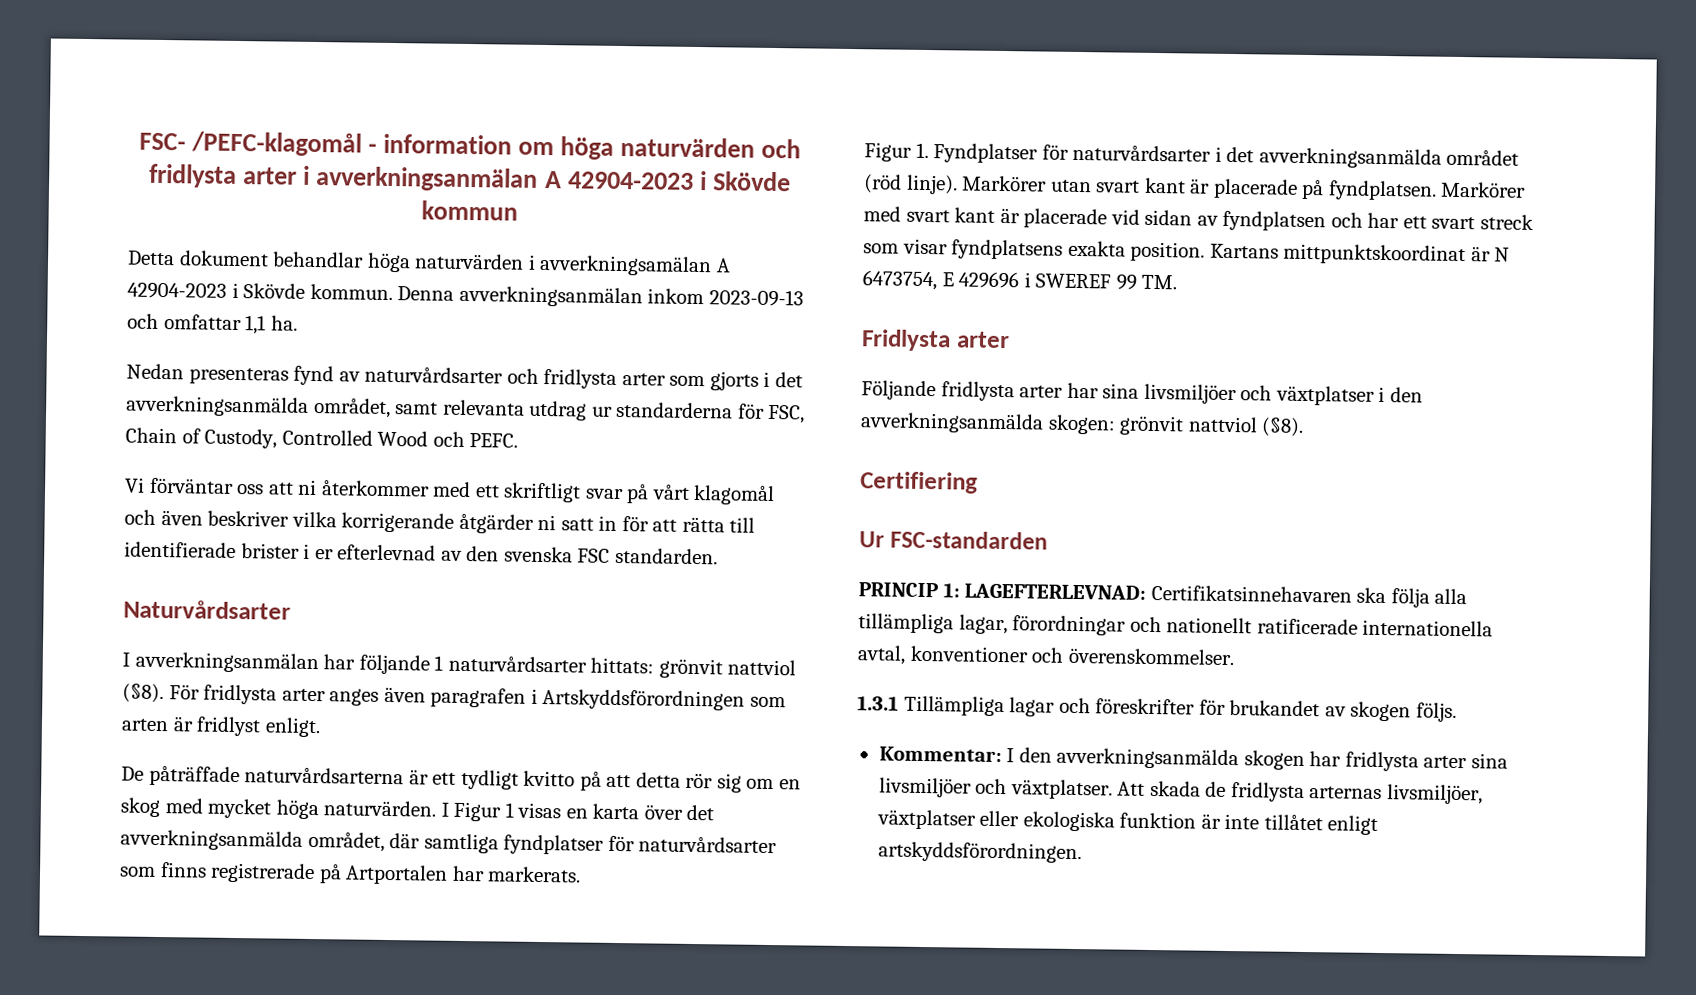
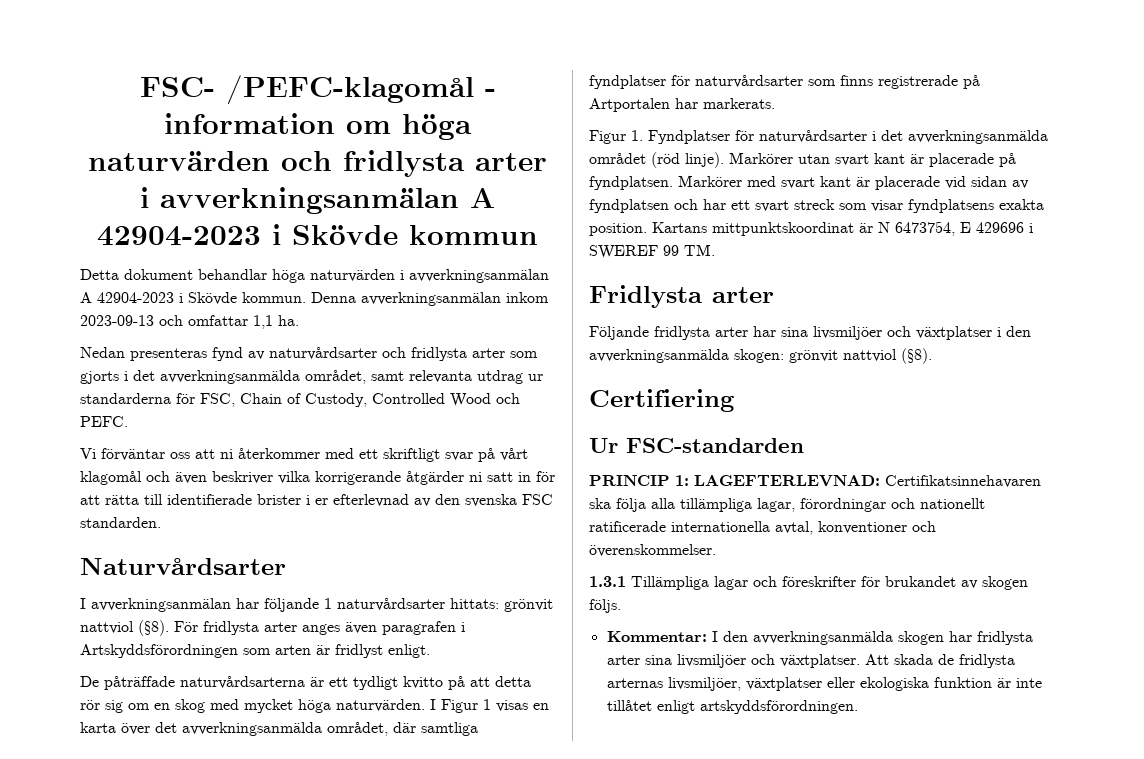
[539,254,713,277] avverkningsamälan -> [409,269,549,283] avverkningsanmälan

